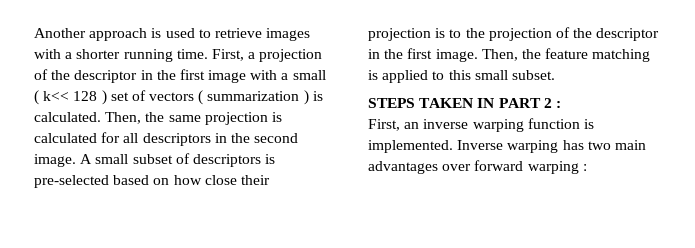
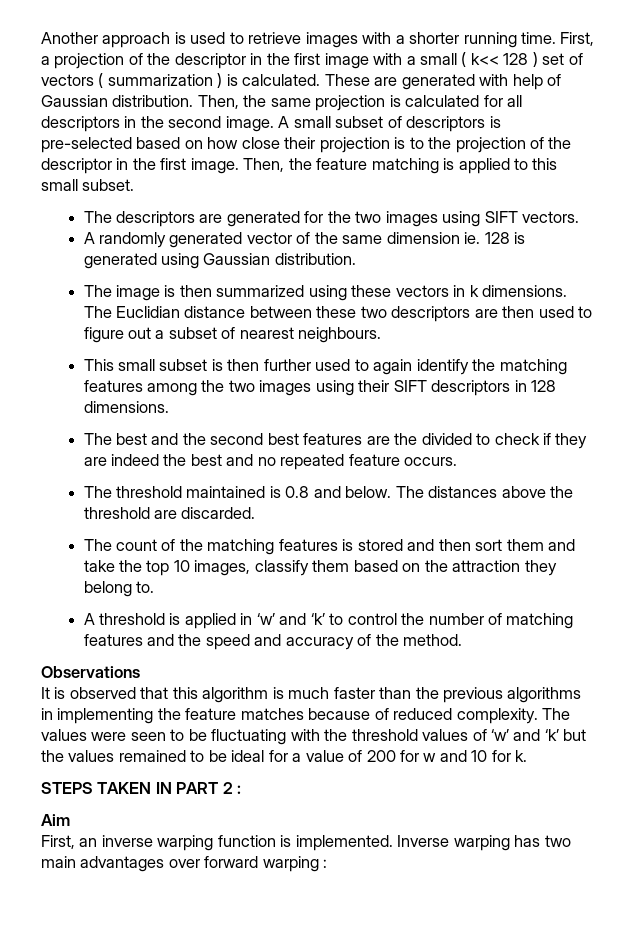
(101, 117) none -> [324,74,562,90] [41,95,194,107] These are generated with help of Gaussian distribution.
(555, 75) none -> [83,211,580,227] [83,232,526,248] [83,253,356,269] [83,285,568,301] [83,306,593,322] [83,327,382,343] [83,359,567,375] [83,380,557,396] [83,401,169,413] [83,433,588,449] [83,454,458,470] [83,486,574,498] [83,507,256,519] [83,539,576,555] [83,560,557,576] [83,581,155,597] [83,613,574,629] [83,634,463,650] [41,666,140,678] [41,687,582,703] [41,708,571,724] [41,729,587,745] [41,750,528,762] // The descriptors are generated for the two images using SIFT vectors. // A randomly generated vector of the same dimension ie. 128 is generated using Gaussian distribution. // The image is then summarized using these vectors in k dimensions. The Euclidian distance between these two descriptors are then used to figure out a subset of nearest neighbours. // This small subset is then further used to again identify the matching features among the two images using their SIFT descriptors in 128 dimensions. // The best and the second best features are the divided to check if they are indeed the best and no repeated feature occurs. // The threshold maintained is 0.8 and below. The distances above the threshold are discarded. // The count of the matching features is stored and then sort them and take the top 10 images, classify them based on the attraction they belong to. // A threshold is applied in ‘w’ and ‘k’ to control the number of matching features and the speed and accuracy of the method. // Observations // It is observed that this algorithm is much faster than the previous algorithms in implementing the feature matches because of reduced complexity. The values were seen to be fluctuating with the threshold values of ‘w’ and ‘k’ but the values remained to be ideal for a value of 200 for w and 10 for k.
(561, 104) none -> [41,814,70,826] // Aim

